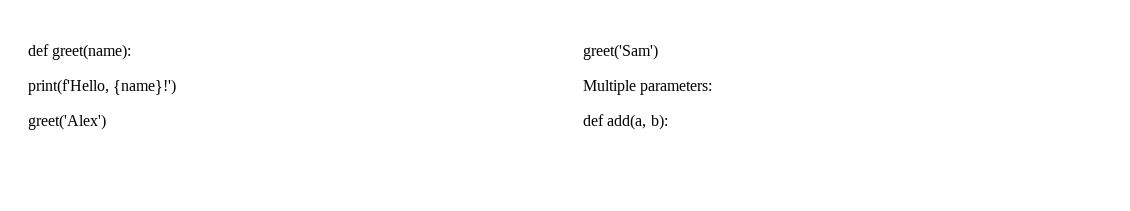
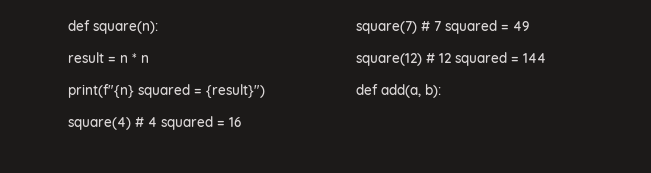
[28,44,132,60] [28,79,177,95] [28,114,106,130] [583,44,658,60] [583,80,713,95] def greet(name): // print(f'Hello, {name}!') // greet('Alex') // greet('Sam') // Multiple parameters: -> [68,20,158,34] [68,52,149,63] [68,84,265,98] [68,116,241,130] [356,20,529,34] [356,52,546,66] def square(n): // result = n * n // print(f"{n} squared = {result}") // square(4) # 4 squared = 16 // square(7) # 7 squared = 49 // square(12) # 12 squared = 144

